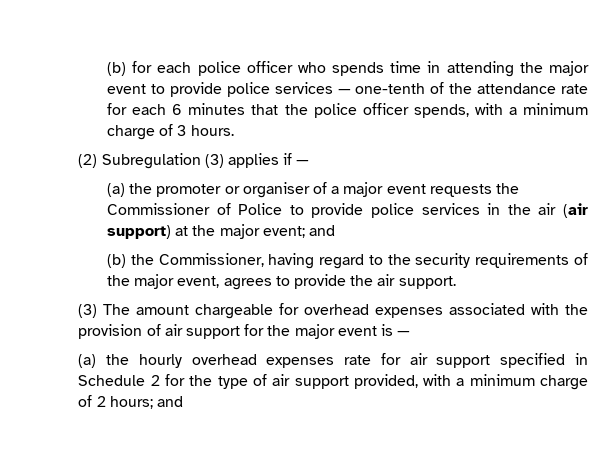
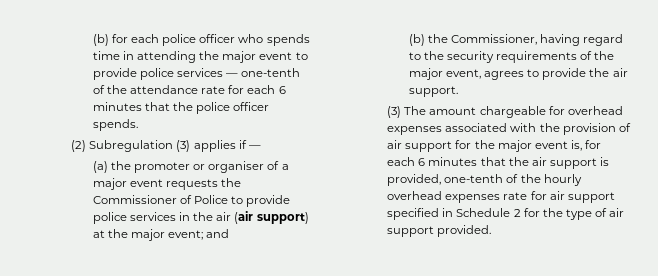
[413,103,588,118] [107,124,234,140] spends, with a minimum charge of 3 hours. -> [92,119,138,131] spends.
[380,324,411,336] [78,354,97,368] is — // (a) -> [570,140,602,151] [387,157,610,169] [387,174,519,186] is, for each 6 minutes that the air support is provided, one-tenth of
[353,374,588,390] [78,395,183,409] provided, with a minimum charge of 2 hours; and -> [437,225,492,237] provided.

